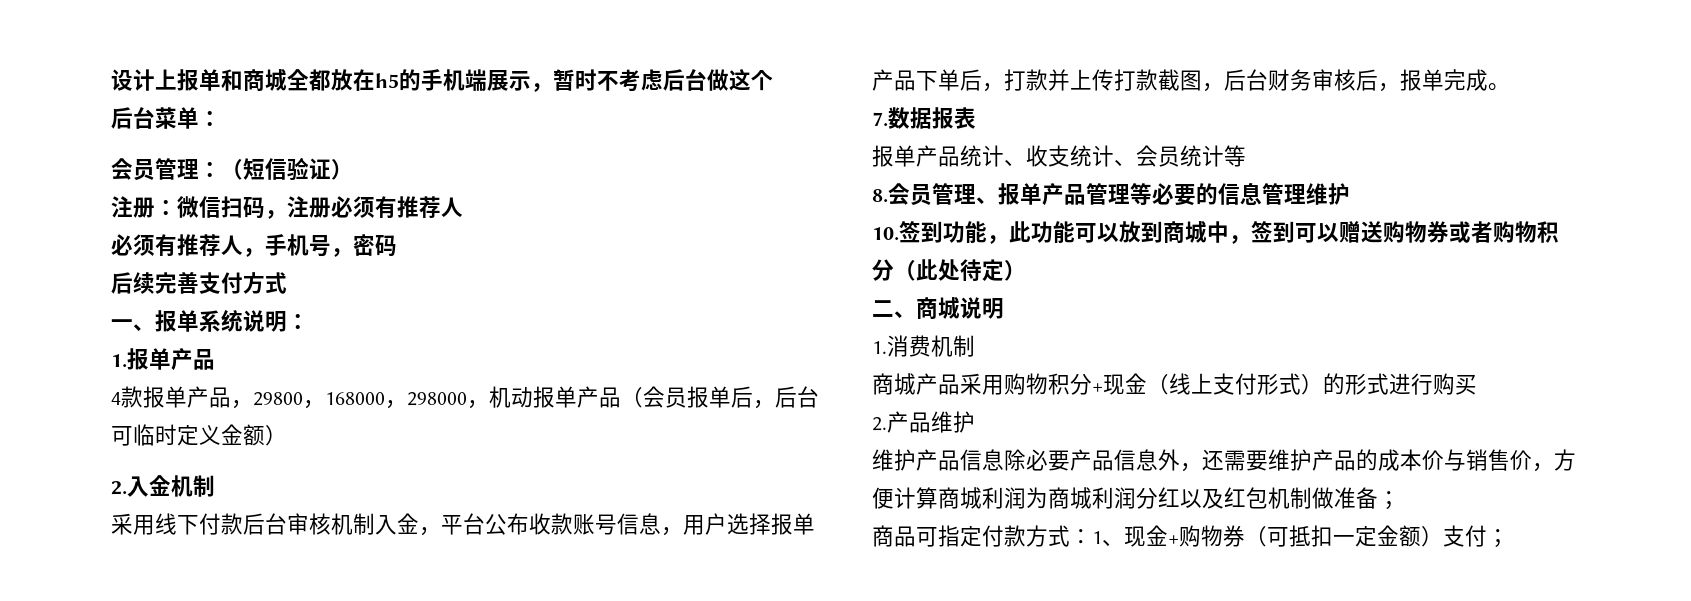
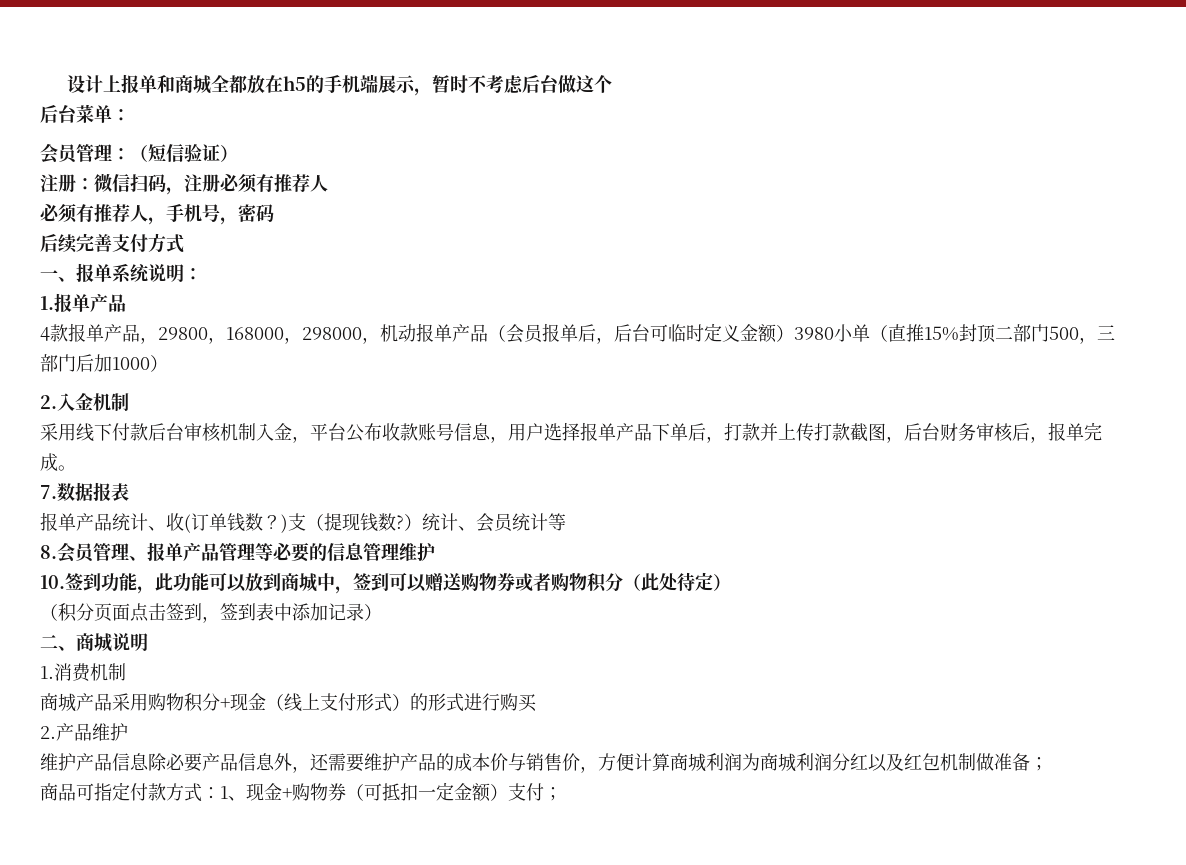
(287, 435) none -> [794,324,1115,344] [40,354,168,372] 3980小单（直推15%封顶二部门500，三部门后加1000）
[1048,145,1070,167] 支 -> [184,513,422,533] (订单钱数？)支（提现钱数?）
(1026, 270) none -> [40,603,382,623] // （积分页面点击签到，签到表中添加记录）

